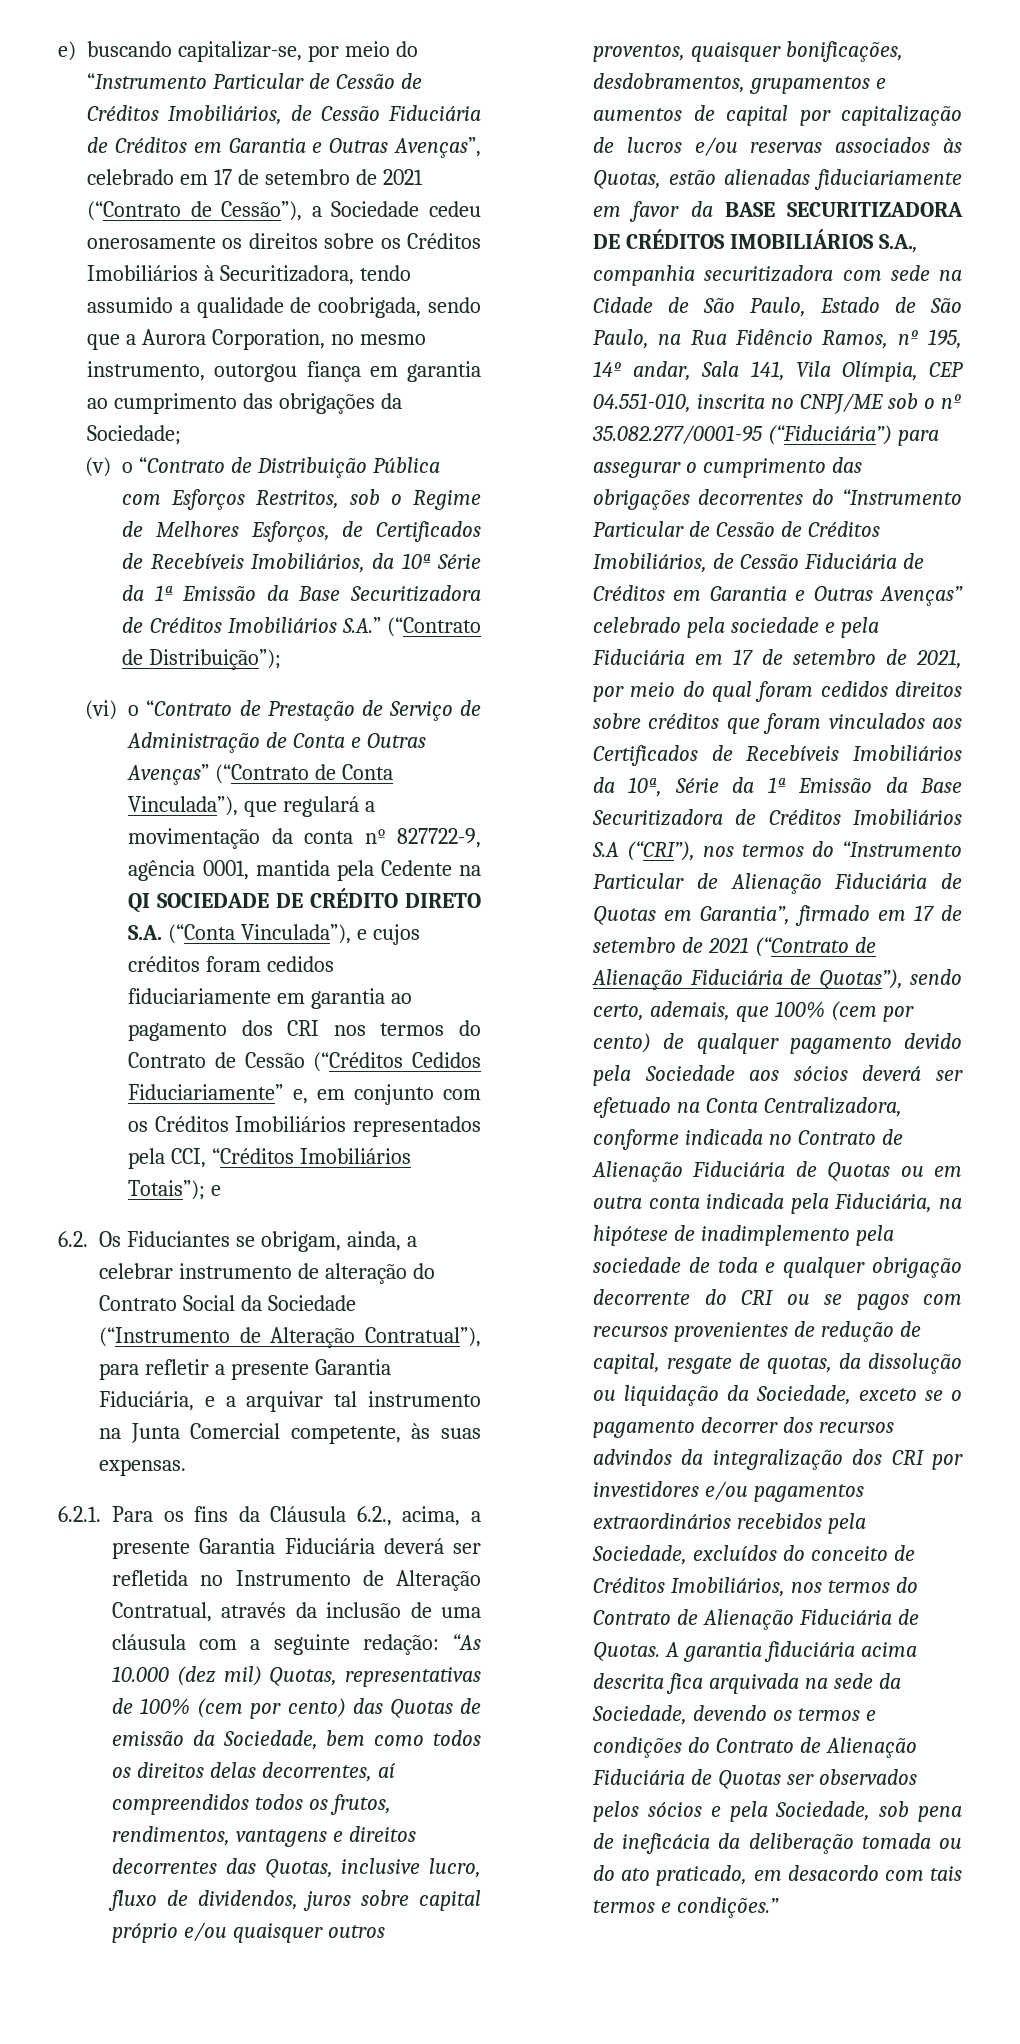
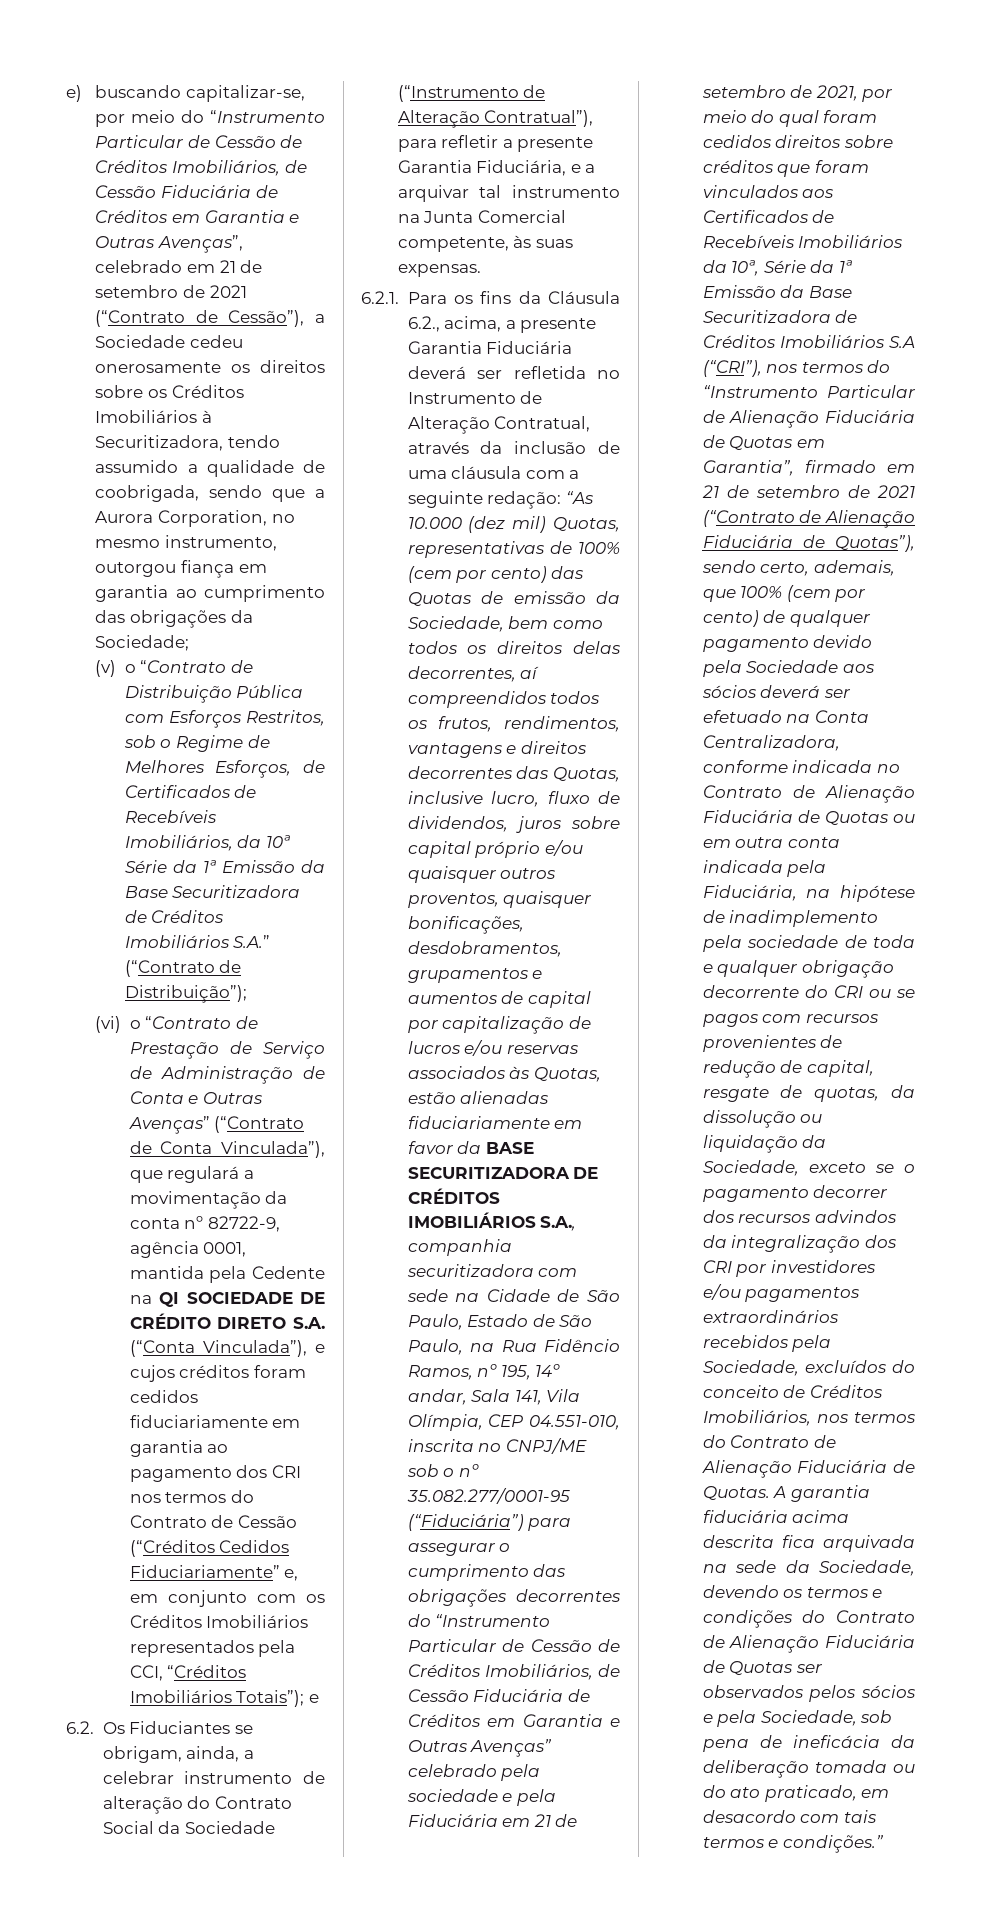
[213,169,232,185] 17 -> [219,260,236,273] 21
[397,828,482,848] 827722-9, -> [208,1216,281,1232] 82722-9,
[733,649,753,665] 17 -> [533,1814,551,1827] 21
[913,905,934,921] 17 -> [701,485,719,498] 21

